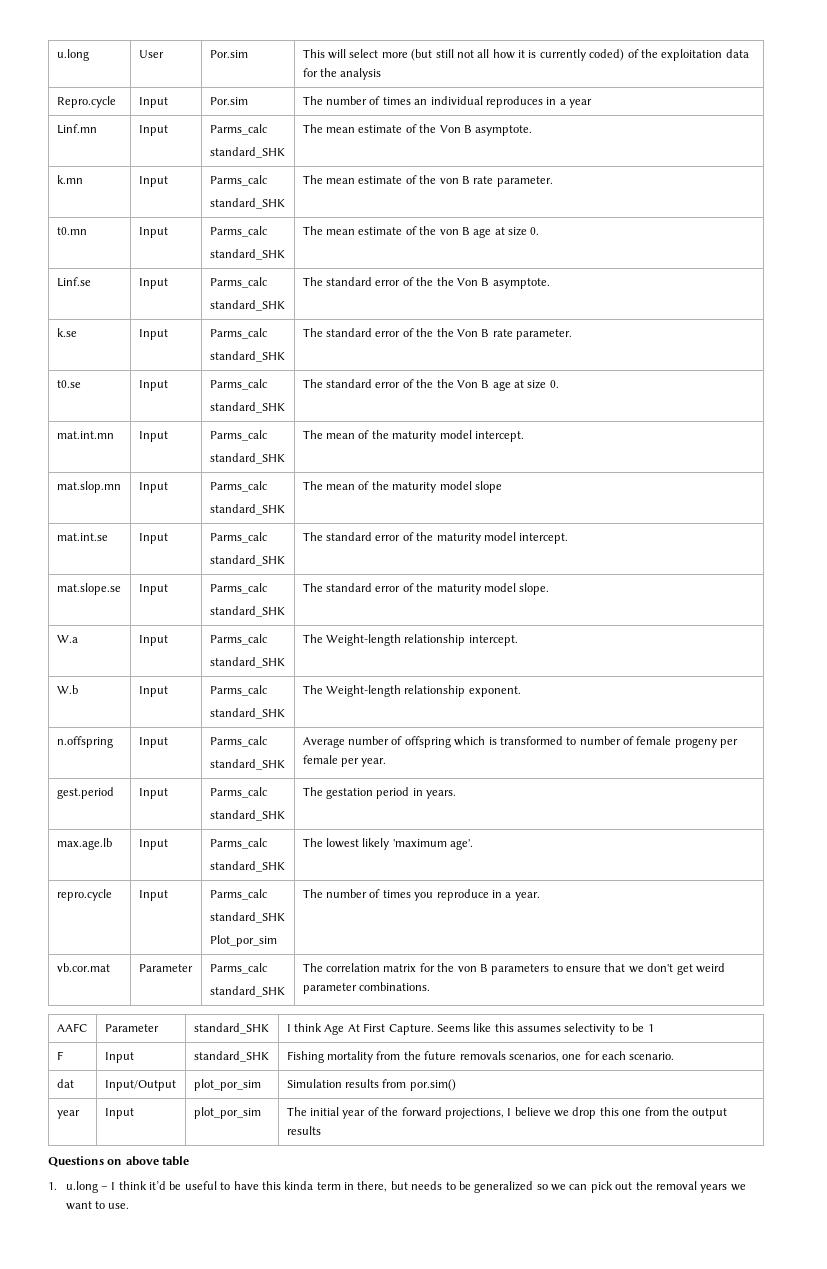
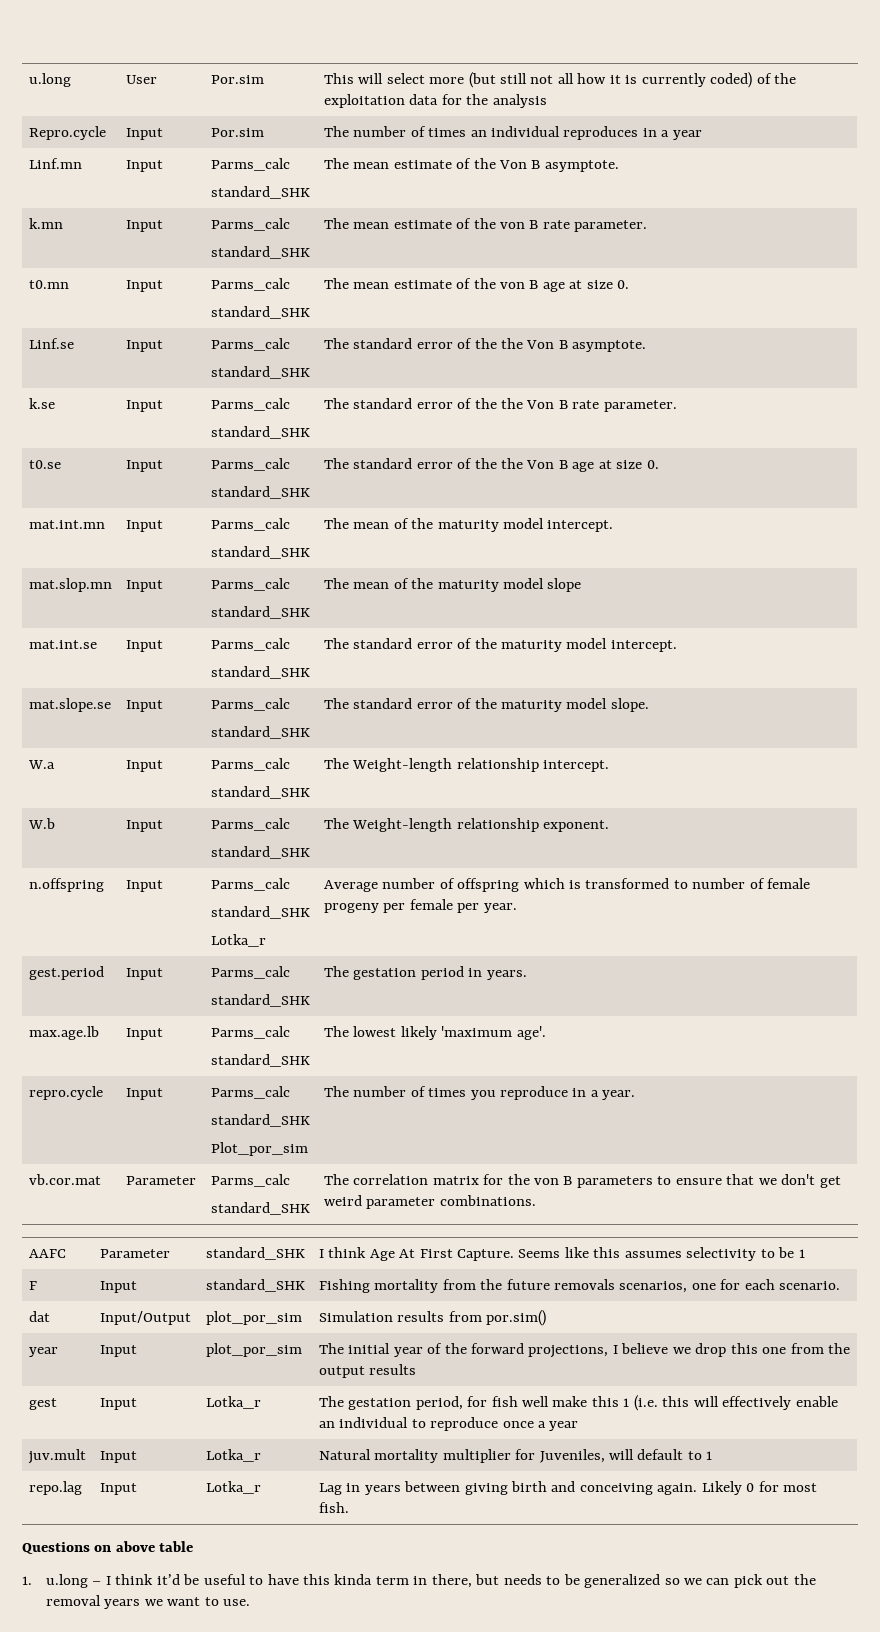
(285, 764) none -> [210,934,266,947] // Lotka_r
(321, 1130) none -> [28,1398,57,1410] [99,1398,137,1410] [205,1396,261,1409] [318,1395,838,1411] [318,1417,579,1431] [27,1449,86,1464] [99,1451,137,1463] [205,1449,261,1462] [318,1449,713,1463] [28,1481,82,1495] [99,1483,137,1495] [205,1481,261,1494] [318,1481,818,1495] [318,1502,349,1513] // gest | Input | Lotka_r | The gestation period, for fish well make this 1 (i.e. this will effectively enable an individual to reproduce once a year // juv.mult | Input | Lotka_r | Natural mortality multiplier for Juveniles, will default to 1 // repo.lag | Input | Lotka_r | Lag in years between giving birth and conceiving again. Likely 0 for most fish.

